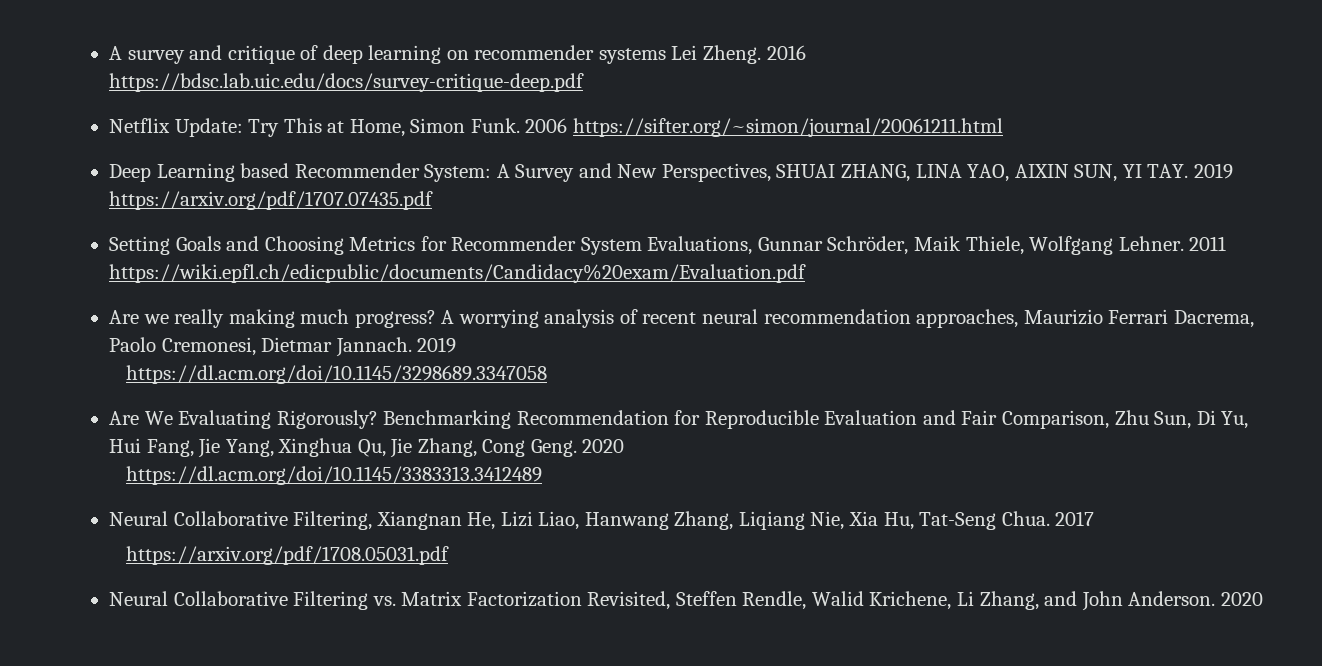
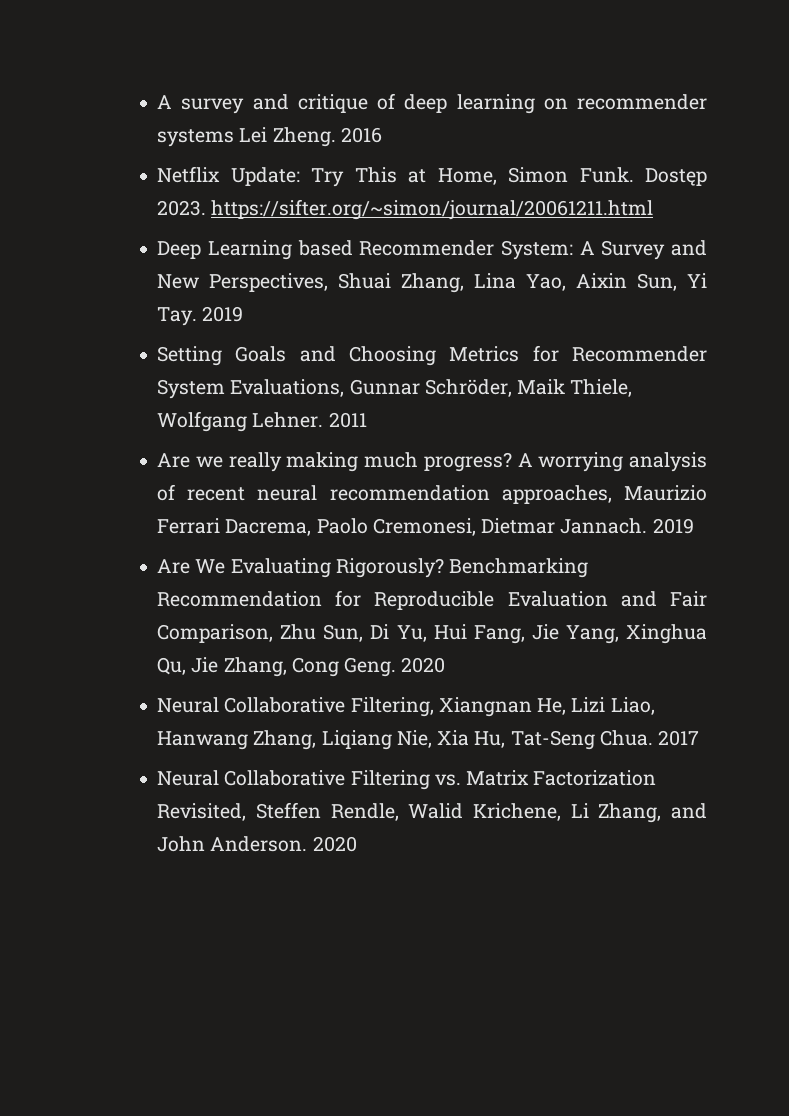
[109,73,585,92] https://bdsc.lab.uic.edu/docs/survey-critique-deep.pdf -> (382, 135) none
[525,118,568,133] 2006 -> [645,168,707,186] [157,200,207,216] Dostęp 2023.
[776,163,1233,182] [109,191,434,210] SHUAI ZHANG, LINA YAO, AIXIN SUN, YI TAY. 2019 https://arxiv.org/pdf/1707.07435.pdf -> [338,273,707,293] [157,306,244,326] Shuai Zhang, Lina Yao, Aixin Sun, Yi Tay. 2019
[109,264,807,283] https://wiki.epfl.ch/edicpublic/documents/Candidacy%20exam/Evaluation.pdf -> (367, 420) none
[126,365,548,384] // https://dl.acm.org/doi/10.1145/3298689.3347058 -> (694, 526) none
[126,466,543,485] // https://dl.acm.org/doi/10.1145/3383313.3412489 -> (446, 665) none
[126,546,450,565] // https://arxiv.org/pdf/1708.05031.pdf -> (700, 738) none

